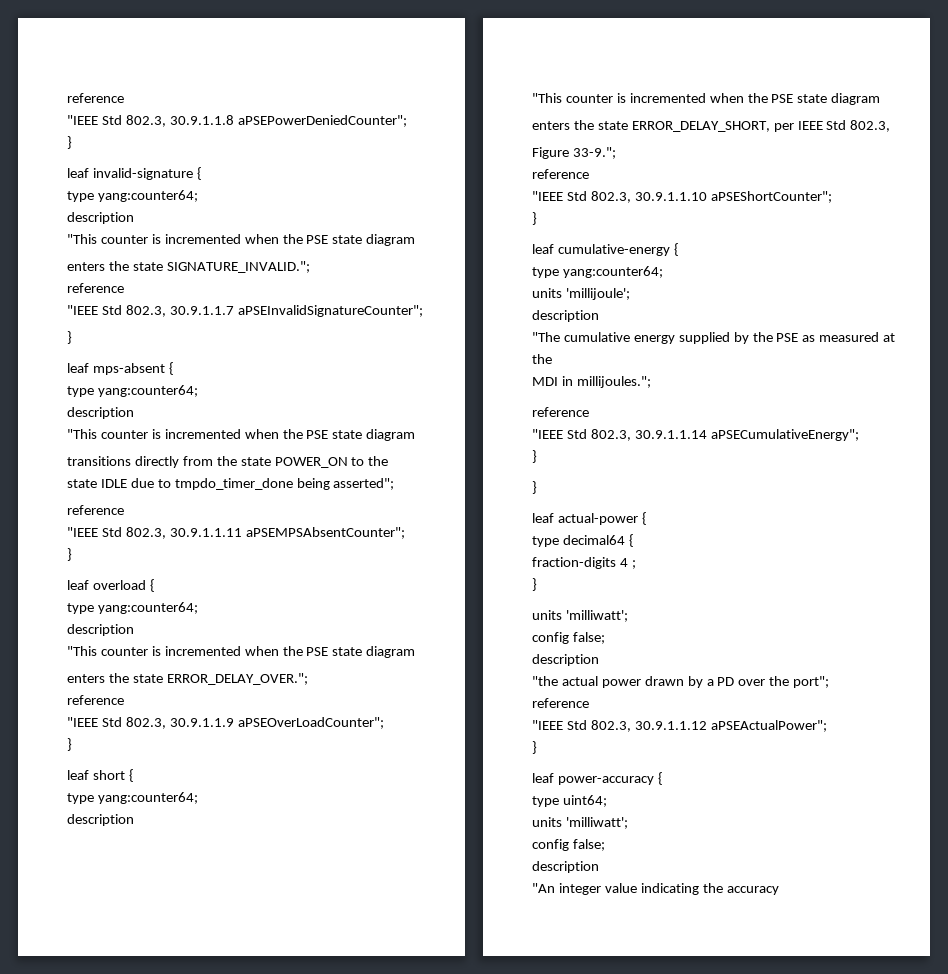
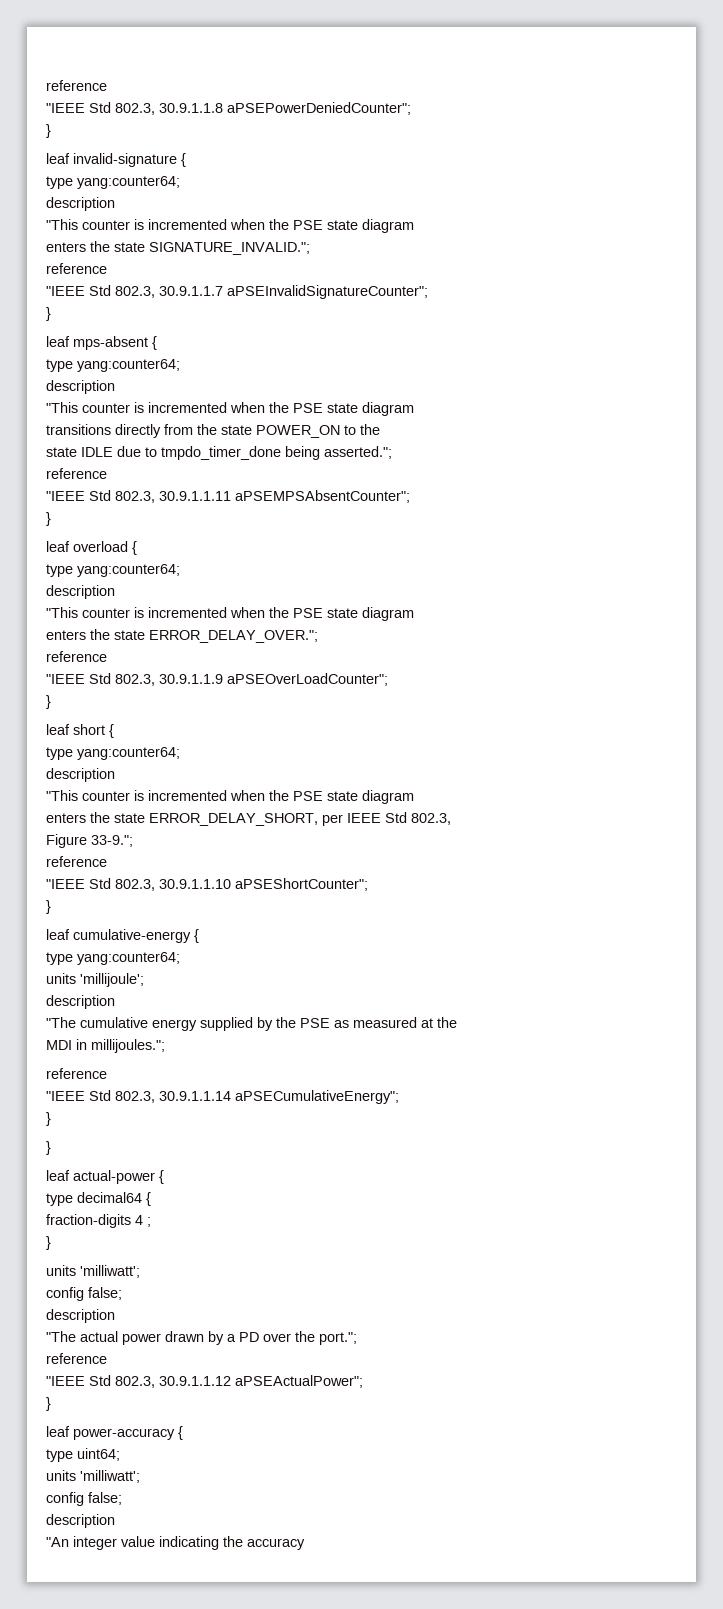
[333,478,395,490] asserted"; -> [324,446,392,459] asserted.";
[532,676,558,686] "the -> [46,1331,76,1342] "The
[793,676,830,688] port"; -> [319,1332,357,1345] port.";

